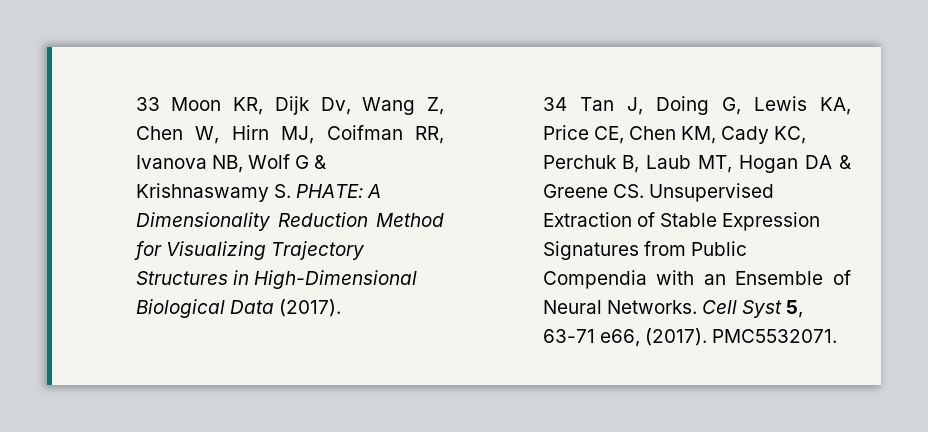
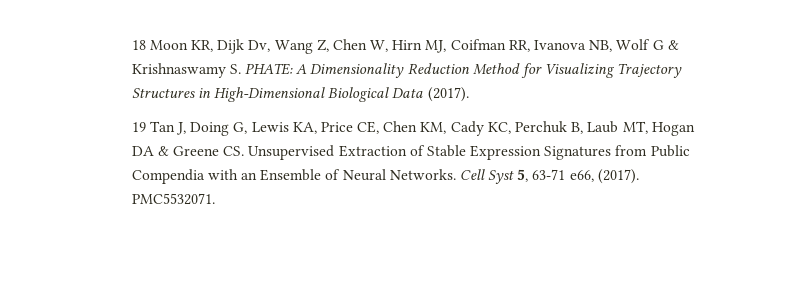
[135,97,160,111] 33 -> [131,40,146,50] 18
[542,97,567,111] 34 -> [131,122,146,132] 19

